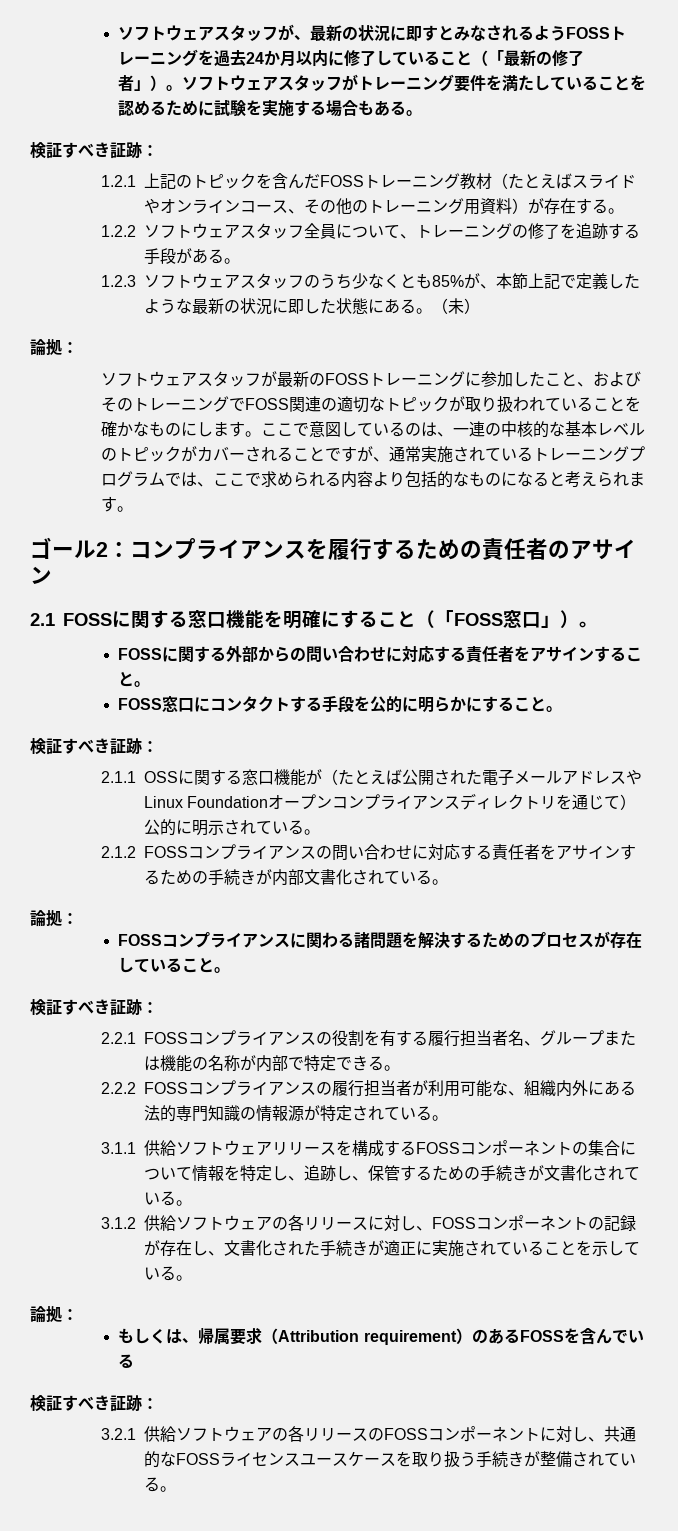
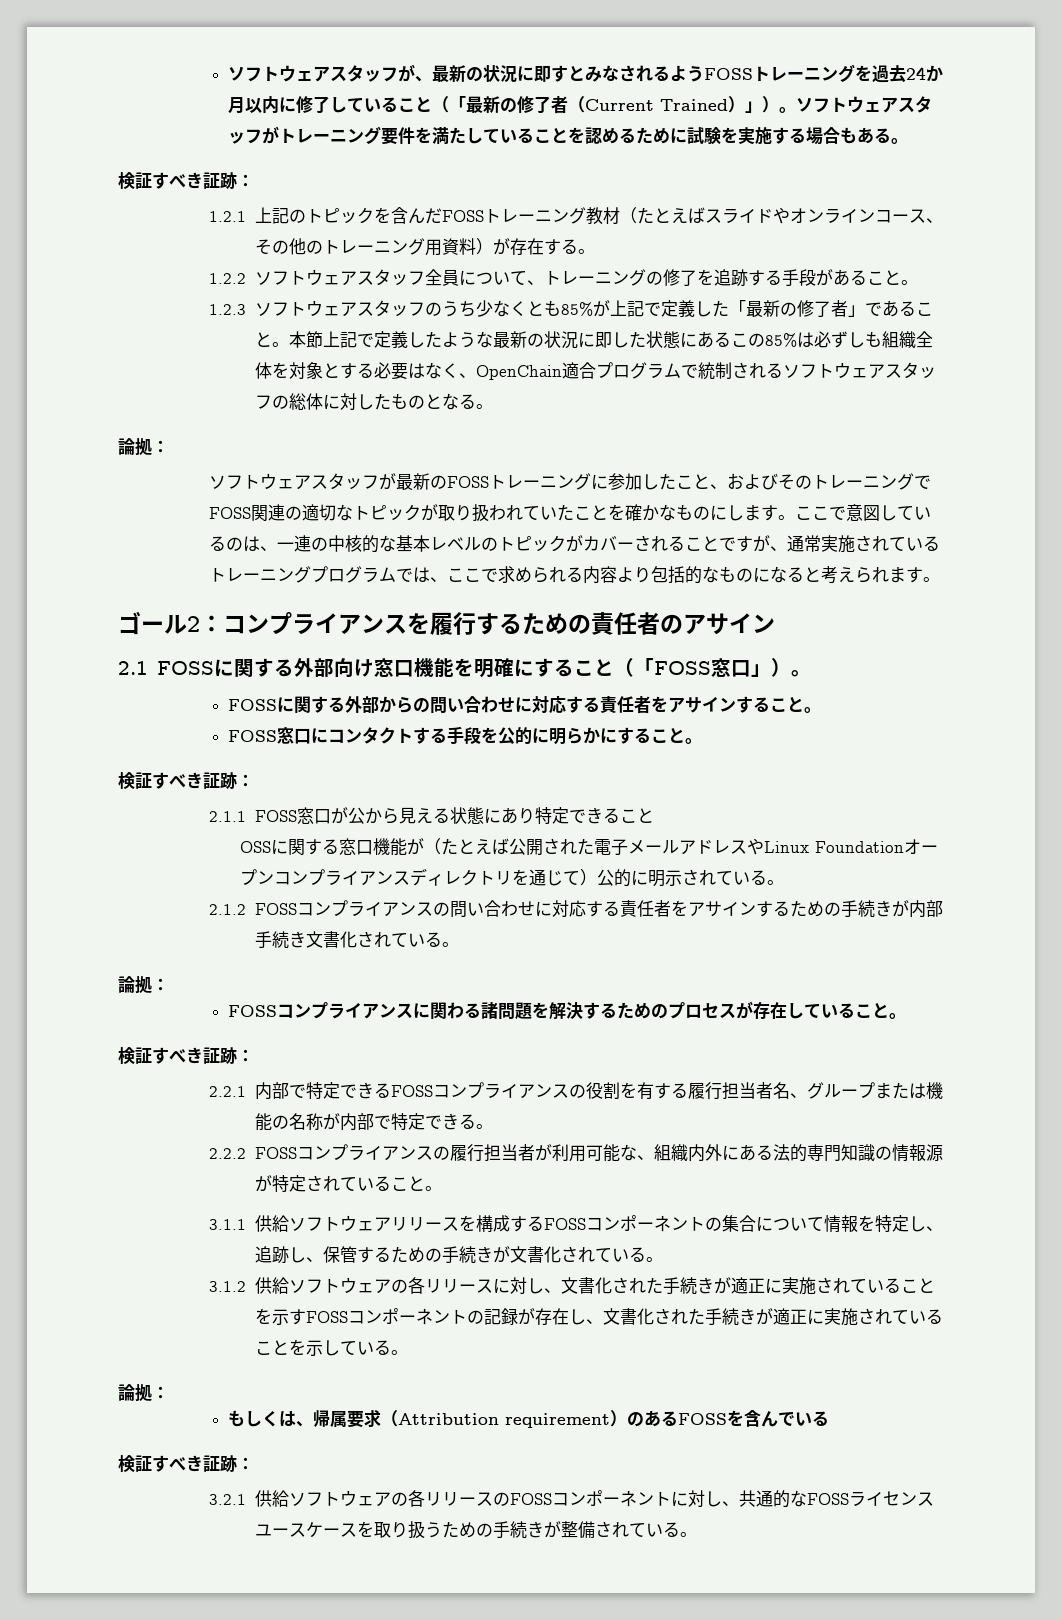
(135, 83) none -> [567,96,745,113] （Current Trained）
(224, 256) none -> [866,270,901,285] こと
[479,284,496,289] 、 -> [609,300,933,317] [254,332,289,347] 上記で定義した「最新の修了者」であること。
[415,298,480,314] 。（未） -> [730,331,933,349] [254,362,936,380] [254,393,493,410] この85%は必ずしも組織全体を対象とする必要はなく、OpenChain適合プログラムで統制されるソフトウェアスタッフの総体に対したものとなる。
[576,397,593,412] る -> [557,504,575,521] た
(188, 619) none -> [293,658,374,677] 外部向け
(136, 777) none -> [254,807,654,824] FOSS窓口が公から見える状態にあり特定できること //
(304, 877) none -> [254,931,306,949] 手続き
(136, 1038) none -> [254,1082,391,1100] 内部で特定できる
(432, 1113) none -> [390,1176,425,1191] こと
(432, 1228) none -> [560,1277,935,1295] [254,1308,306,1325] 文書化された手続きが適正に実施されていることを示す
(476, 1459) none -> [441,1521,493,1538] ための

